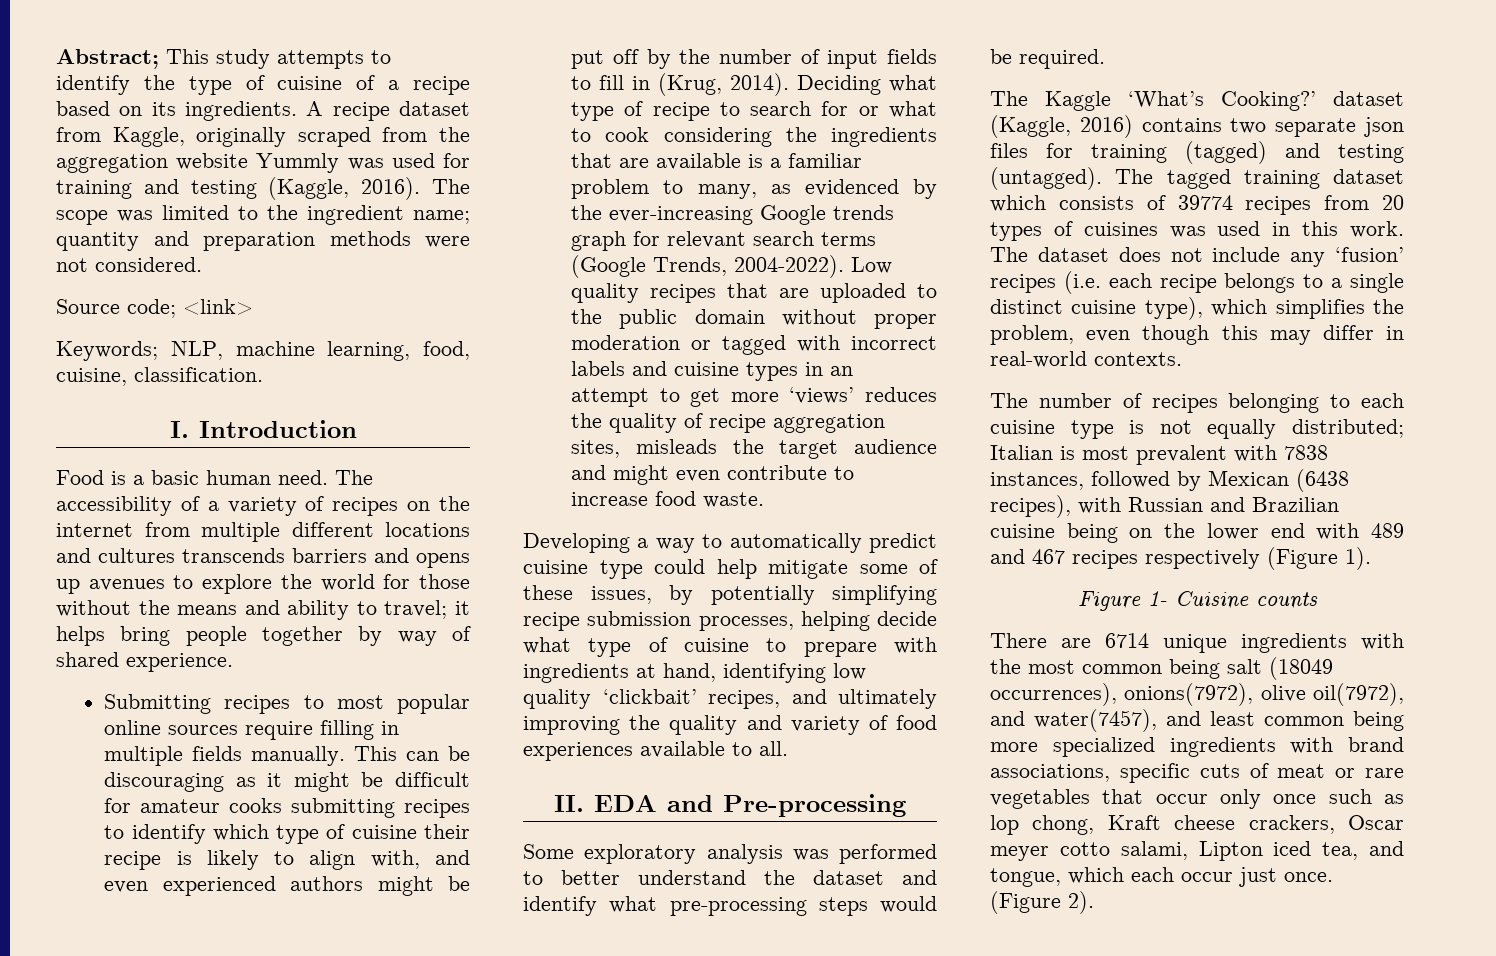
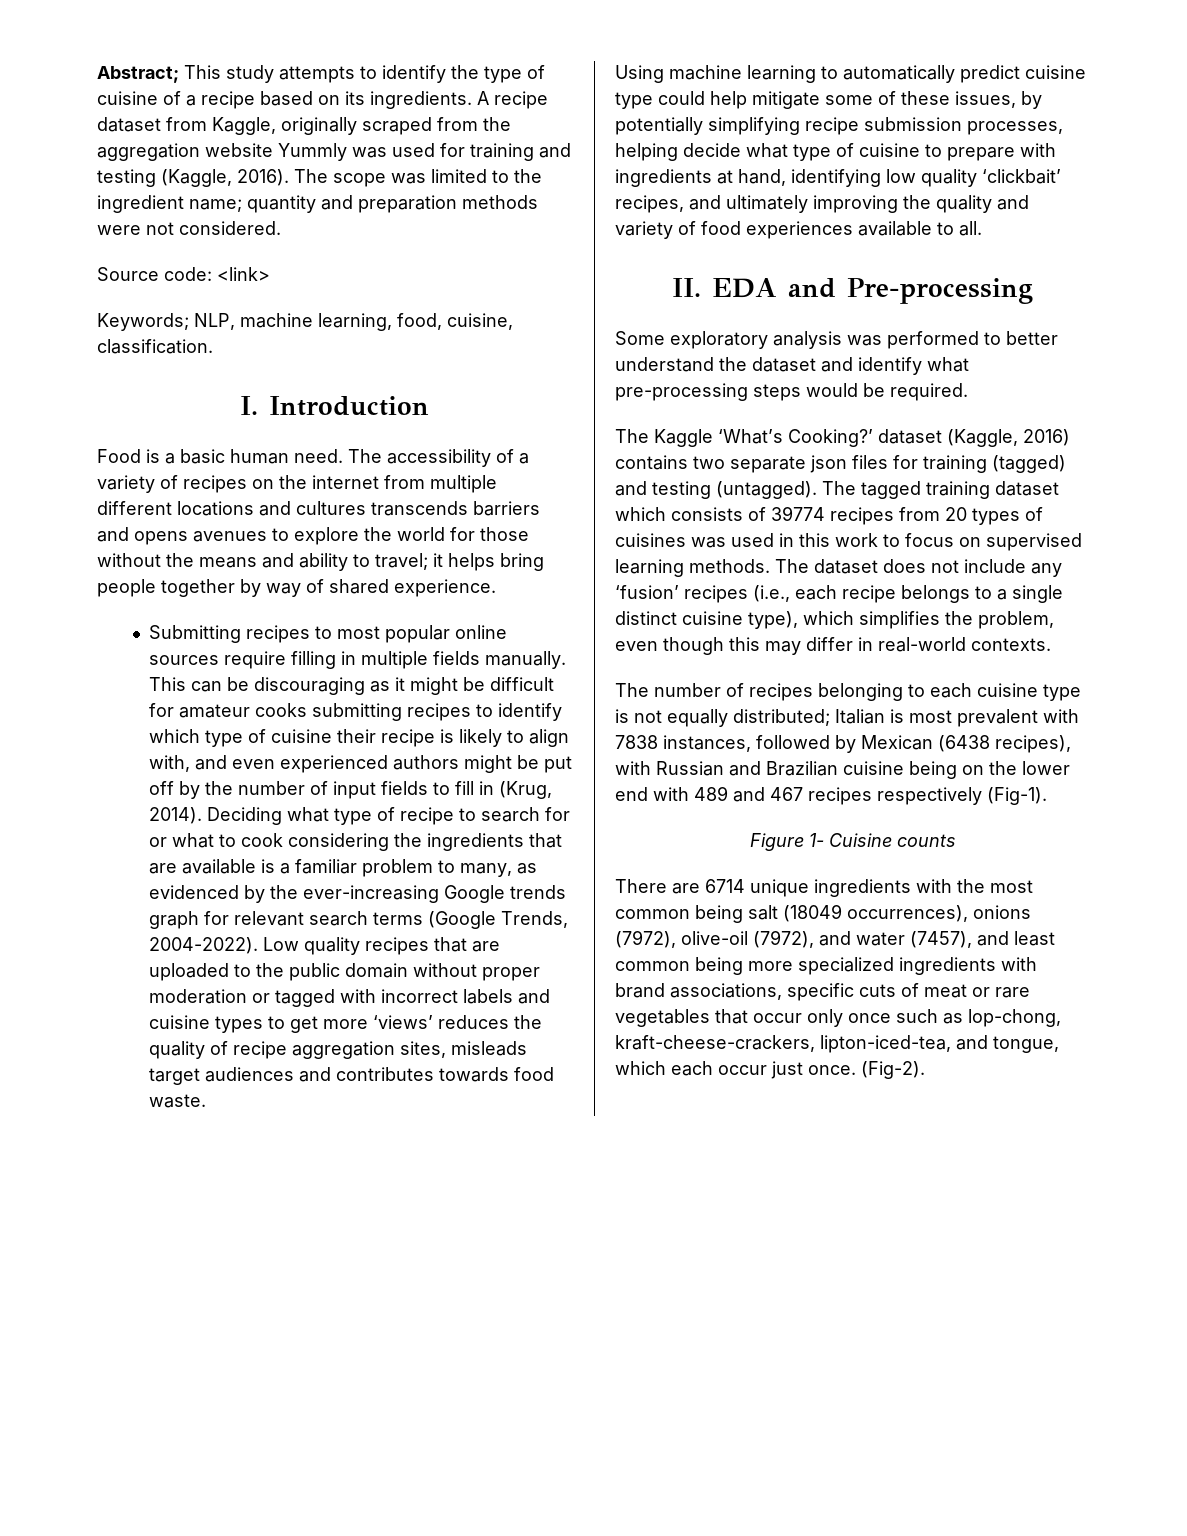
[127,299,176,318] code; -> [164,267,212,281] code:
[56,579,80,594] up -> (188, 538) none
[805,362,854,376] [571,388,650,407] in an attempt -> (263, 1024) none
[732,439,937,459] [571,465,855,485] [571,492,649,506] the target audience and might even contribute to increase -> [148,1067,509,1085] target audiences and contributes towards
[523,533,695,553] Developing a way -> [615,65,816,83] Using machine learning
[1350,221,1404,238] work. -> [835,533,1082,551] [615,559,770,577] work to focus on supervised learning methods.
[1063,271,1101,294] (i.e. -> [753,585,790,602] (i.e.,
[1267,547,1371,570] (Figure 1). -> [987,787,1047,805] (Fig-1).
[1124,683,1404,706] [990,709,1157,732] onions(7972), olive oil(7972), and water(7457), -> [973,905,1031,919] [615,930,972,948] onions (7972), olive-oil (7972), and water (7457),
[990,815,1404,835] [990,841,1359,861] lop chong, Kraft cheese crackers, Oscar meyer cotto salami, Lipton iced tea, -> [968,1009,1061,1027] [615,1035,951,1053] lop-chong, kraft-cheese-crackers, lipton-iced-tea,
[990,891,1094,914] (Figure 2). -> [861,1061,925,1079] (Fig-2).

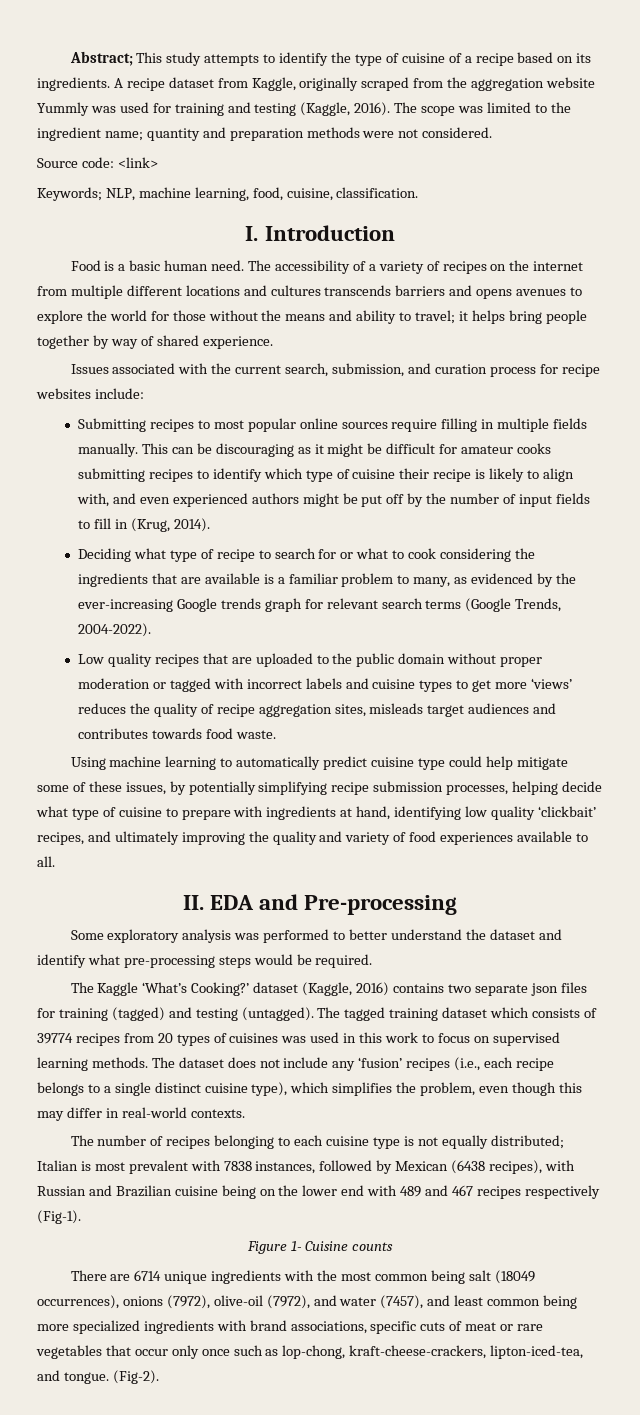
(496, 588) none -> [70,363,600,377] [36,388,144,399] // Issues associated with the current search, submission, and curation process for recipe websites include:
(202, 815) none -> (210, 525) //
(258, 945) none -> (152, 630) //
[993,1036,1059,1053] [615,1061,856,1079] tongue, which each occur just once. -> [63,1372,109,1384] tongue.

